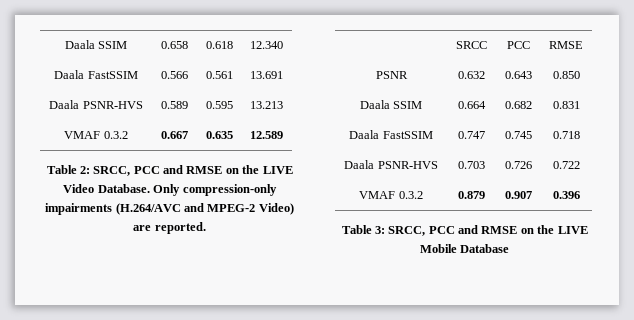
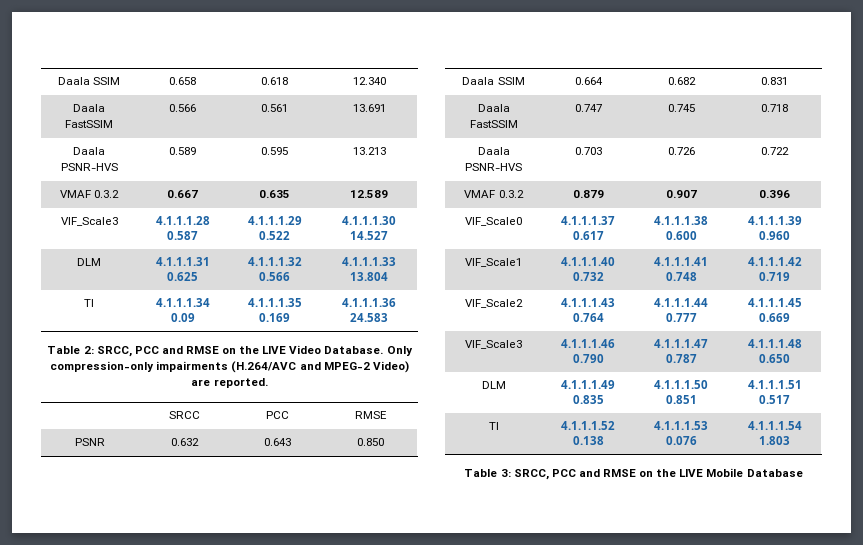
(283, 135) none -> [60,217,118,226] [155,216,210,225] [167,231,198,240] [247,216,302,225] [259,231,290,240] [342,216,396,225] [350,231,388,240] [77,258,101,266] [155,257,210,266] [167,272,198,281] [247,257,302,266] [259,272,290,281] [342,257,396,266] [350,272,388,281] [84,299,94,307] [155,298,210,307] [170,313,195,322] [247,298,302,307] [259,313,290,322] [342,298,396,307] [350,313,388,322] // VIF_Scale3 | 4.1.1.1.28 0.587 | 4.1.1.1.29 0.522 | 4.1.1.1.30 14.527 // DLM | 4.1.1.1.31 0.625 | 4.1.1.1.32 0.566 | 4.1.1.1.33 13.804 // TI | 4.1.1.1.34 0.09 | 4.1.1.1.35 0.169 | 4.1.1.1.36 24.583
(580, 195) none -> [465,217,522,226] [561,216,615,225] [572,231,604,240] [654,216,708,225] [665,231,697,240] [747,216,802,225] [759,231,790,240] [465,258,522,267] [561,257,615,266] [572,272,604,281] [654,257,708,266] [665,272,697,281] [747,257,802,266] [759,272,790,281] [465,299,523,308] [561,298,615,307] [572,313,604,322] [654,298,708,307] [665,313,697,322] [747,298,802,307] [759,313,790,322] [465,340,522,349] [561,339,615,348] [572,354,604,363] [654,339,708,348] [665,354,697,363] [747,339,802,348] [759,354,790,363] [481,381,506,389] [561,380,615,389] [572,395,604,404] [654,380,708,389] [665,395,697,404] [747,380,802,389] [759,395,790,404] [488,422,499,430] [561,421,615,430] [572,436,604,445] [654,421,708,430] [665,436,697,445] [747,421,802,430] [759,436,790,445] // VIF_Scale0 | 4.1.1.1.37 0.617 | 4.1.1.1.38 0.600 | 4.1.1.1.39 0.960 // VIF_Scale1 | 4.1.1.1.40 0.732 | 4.1.1.1.41 0.748 | 4.1.1.1.42 0.719 // VIF_Scale2 | 4.1.1.1.43 0.764 | 4.1.1.1.44 0.777 | 4.1.1.1.45 0.669 // VIF_Scale3 | 4.1.1.1.46 0.790 | 4.1.1.1.47 0.787 | 4.1.1.1.48 0.650 // DLM | 4.1.1.1.49 0.835 | 4.1.1.1.50 0.851 | 4.1.1.1.51 0.517 // TI | 4.1.1.1.52 0.138 | 4.1.1.1.53 0.076 | 4.1.1.1.54 1.803

